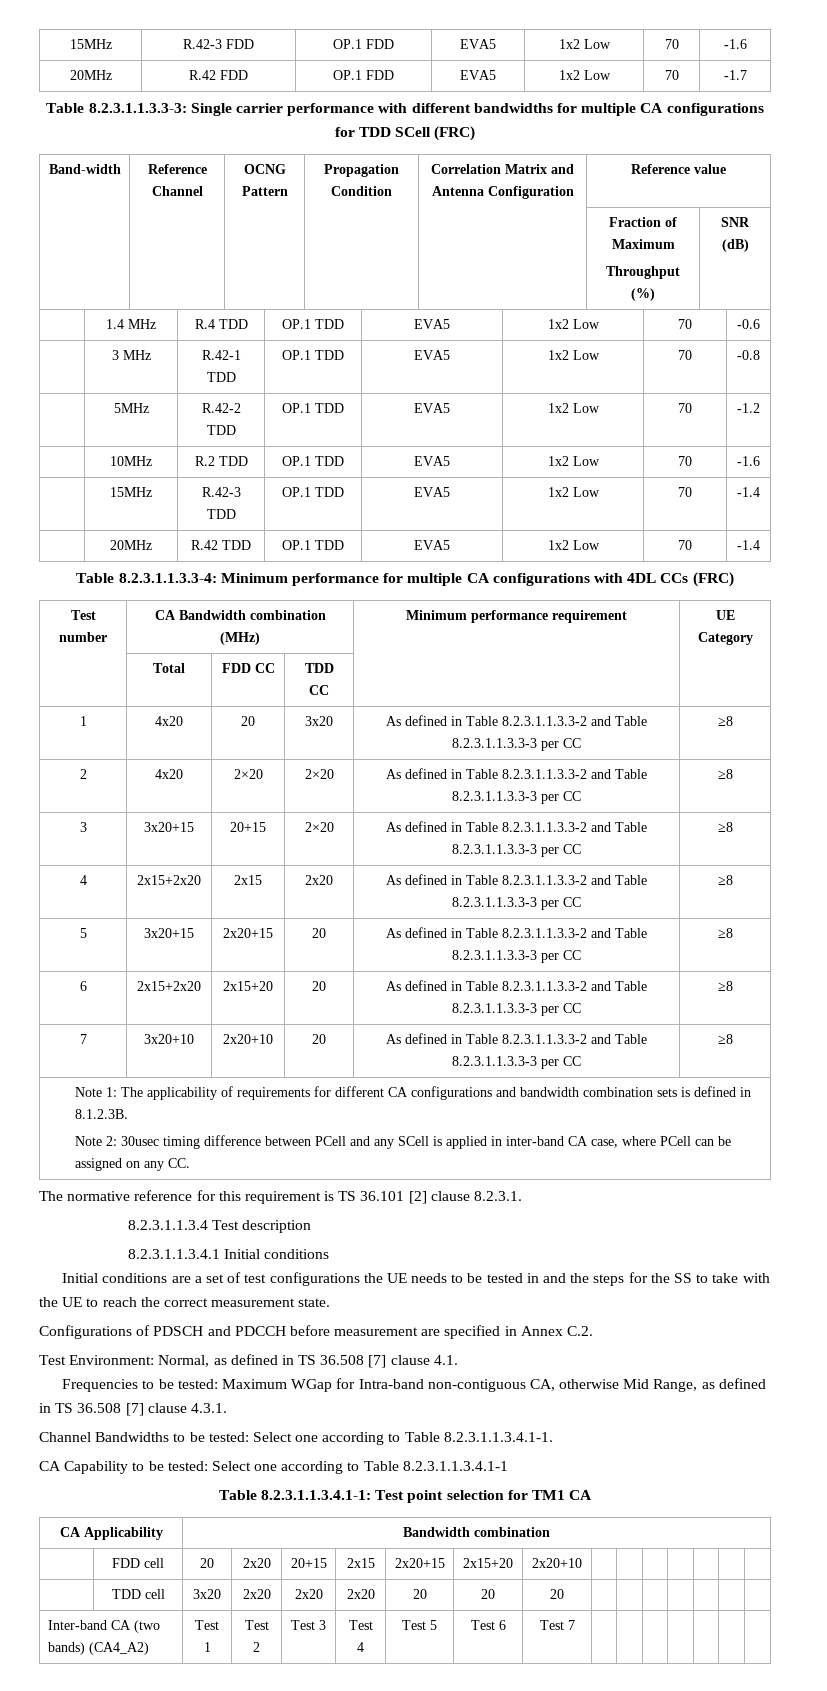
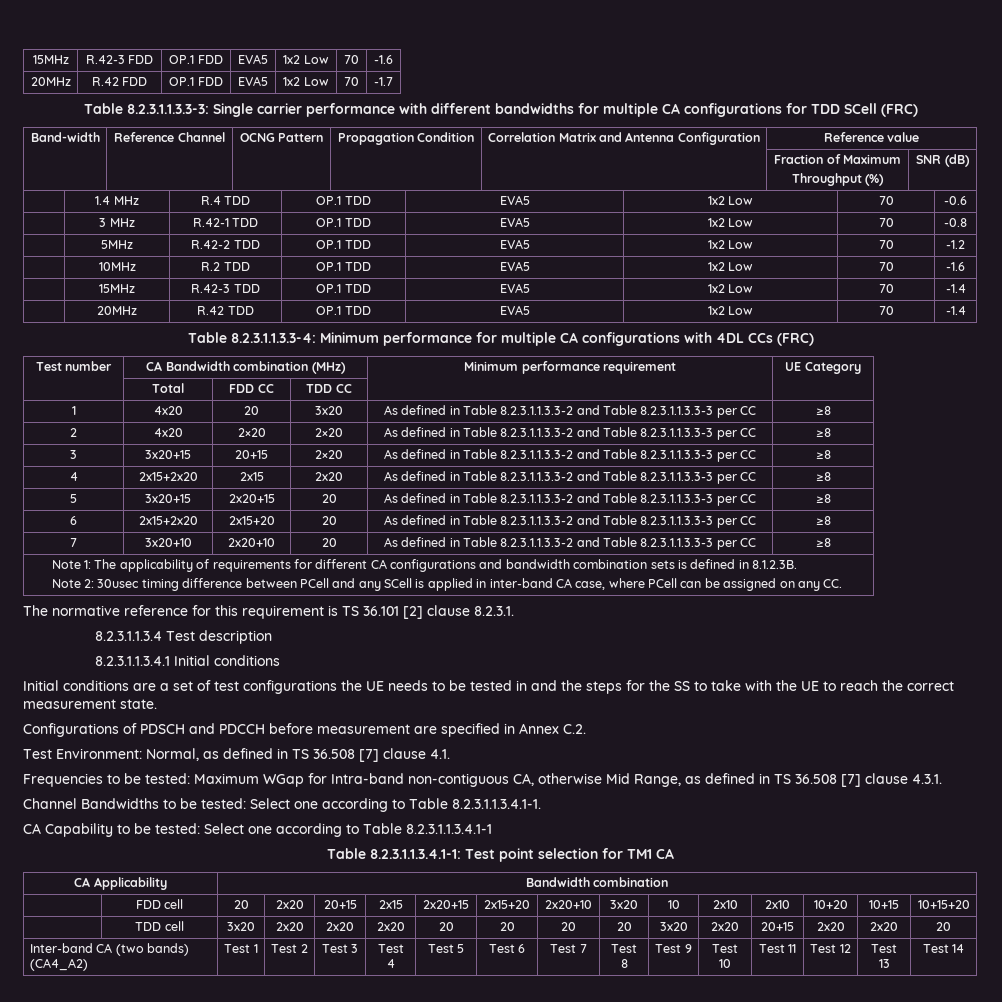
(582, 1563) | | | | | | -> [610,900,638,909] [667,900,680,909] [712,900,738,909] [765,900,790,909] [813,900,848,909] [869,900,899,909] [917,900,970,909] 3x20 | 10 | 2x10 | 2x10 | 10+20 | 10+15 | 10+15+20
(564, 1594) | | | | | | -> [616,922,632,931] [659,922,688,931] [711,922,739,931] [761,922,794,931] [816,922,845,931] [870,922,898,931] [936,922,951,931] 20 | 3x20 | 2x20 | 20+15 | 2x20 | 2x20 | 20
(575, 1625) | | | | | | -> [611,944,637,953] [620,959,628,968] [655,944,692,953] [712,944,738,953] [719,959,731,968] [758,944,797,953] [810,944,851,953] [871,944,897,953] [878,959,890,968] [922,944,965,953] Test 8 | Test 9 | Test 10 | Test 11 | Test 12 | Test 13 | Test 14

